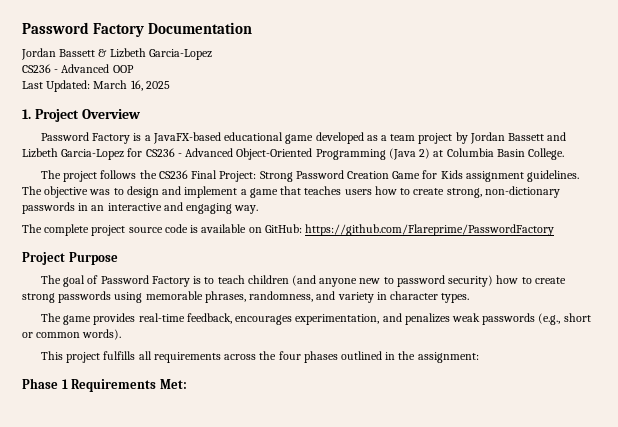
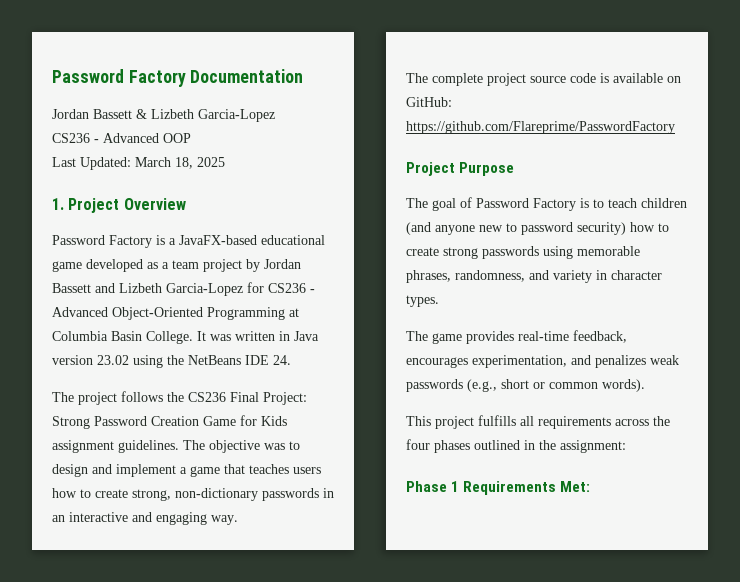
[130,80,143,91] 16, -> [175,157,193,169] 18,
[388,148,431,160] (Java 2) -> (285, 313) none
(565, 154) none -> [197,331,319,341] [52,355,291,368] It was written in Java version 23.02 using the NetBeans IDE 24.

